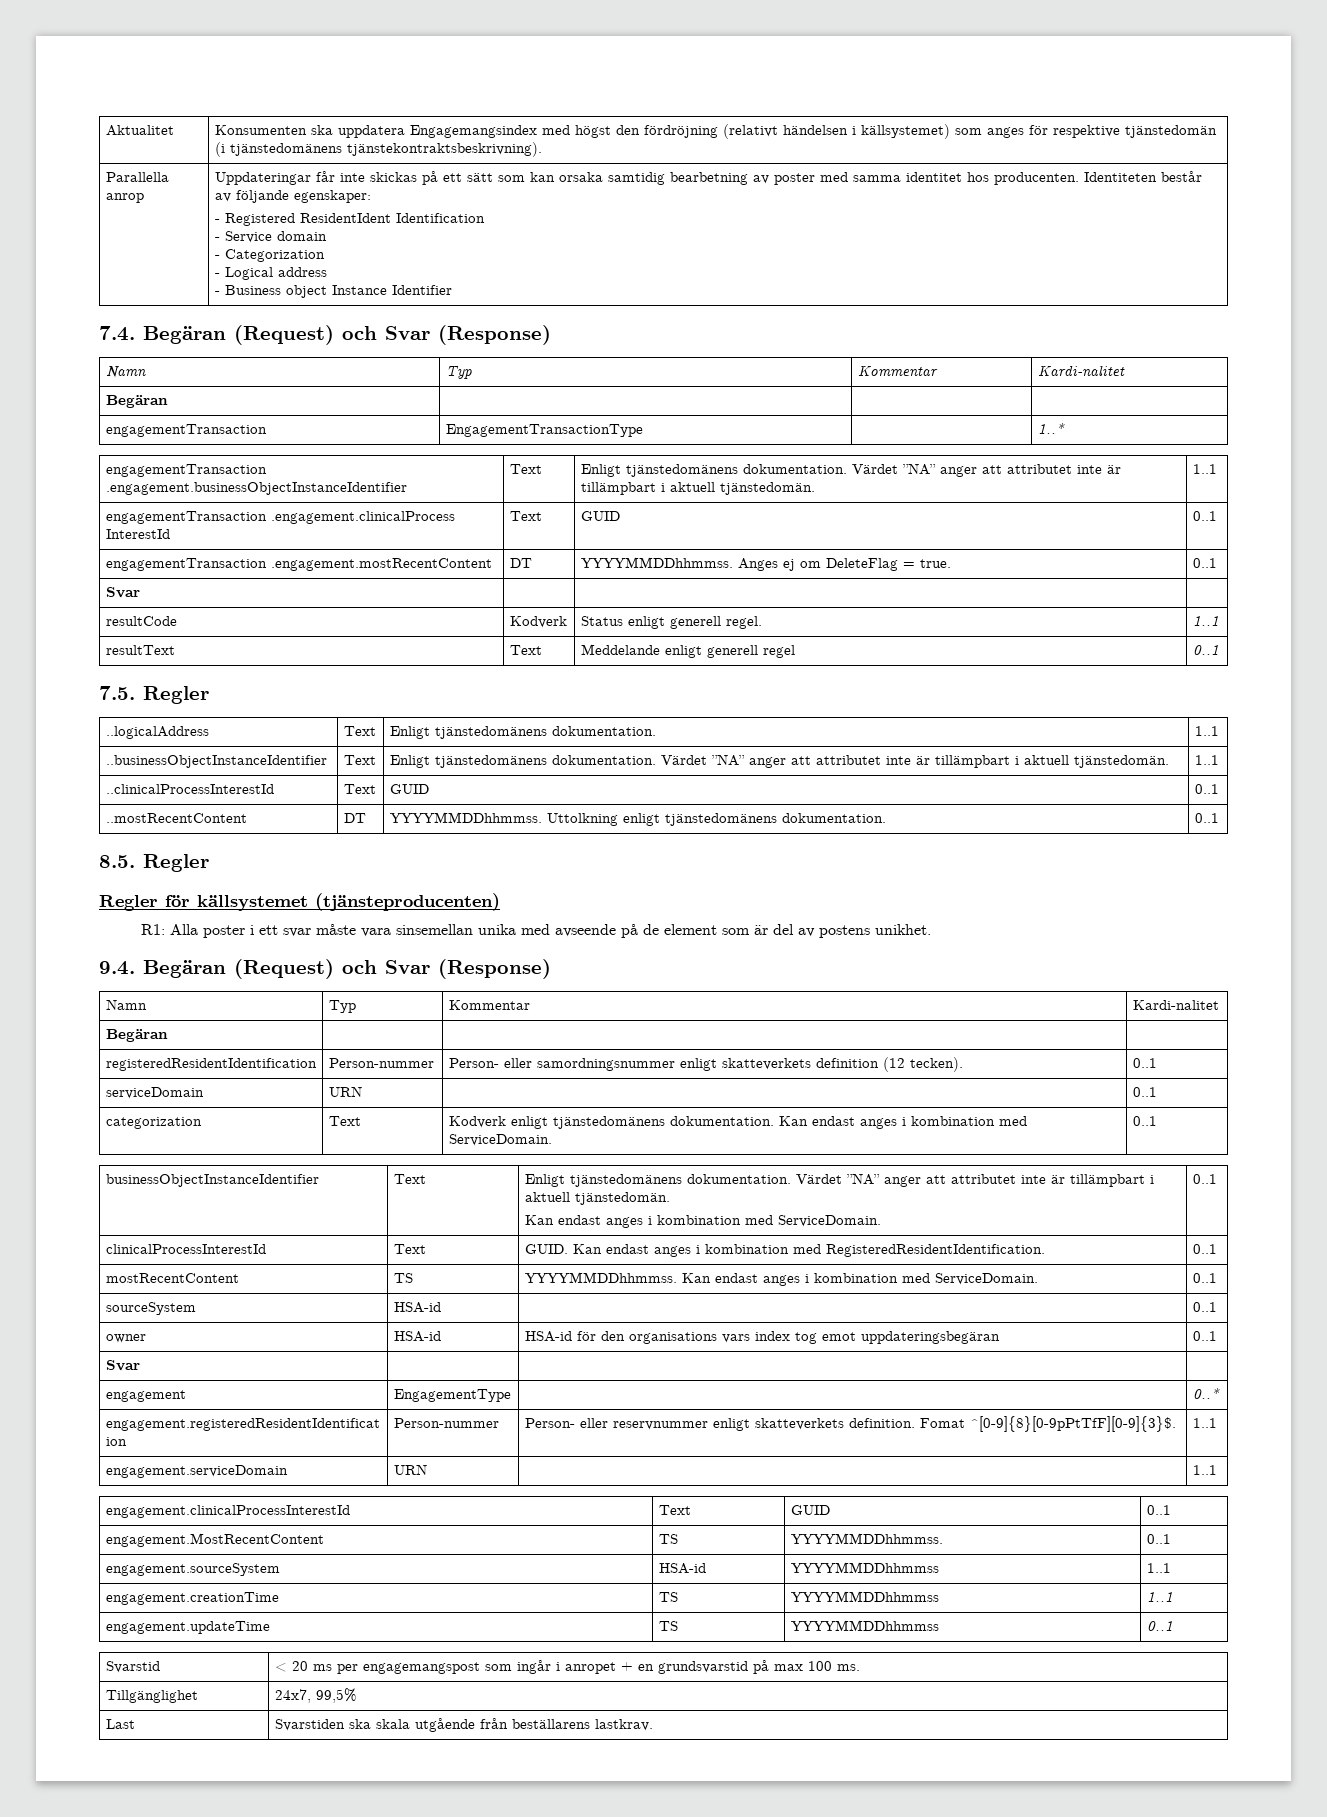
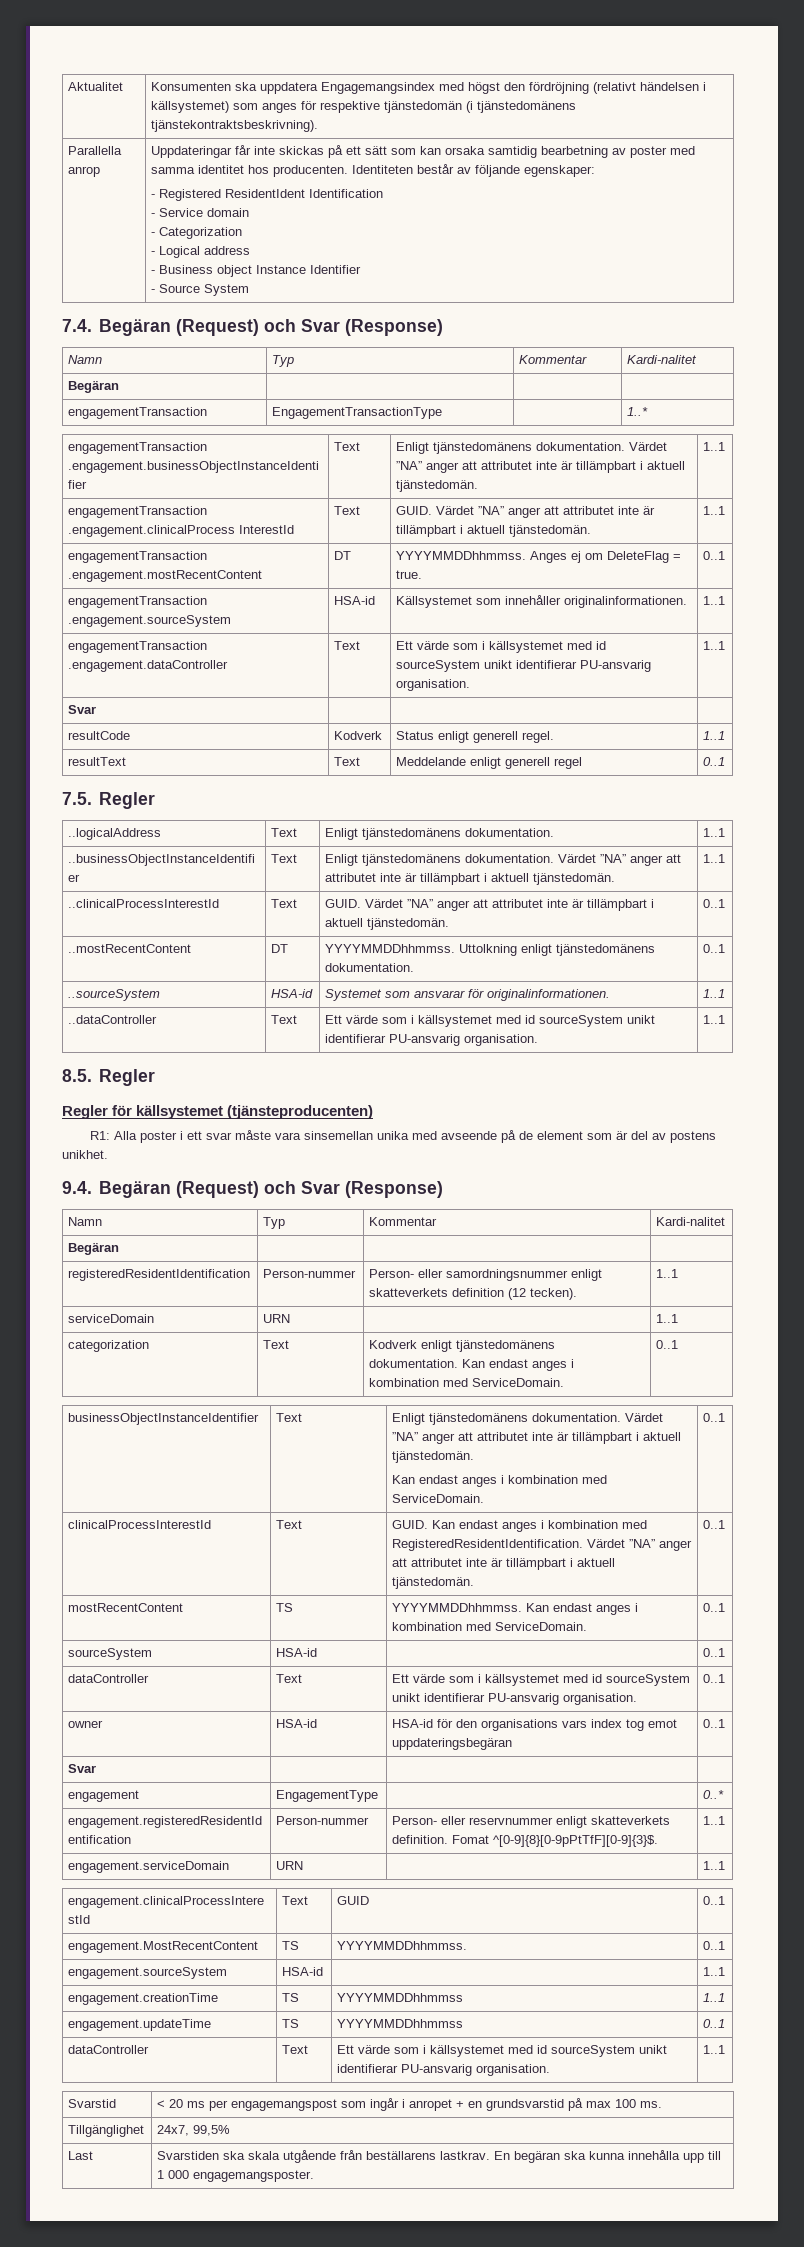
(452, 290) none -> [151,284,250,296] // - Source System
[580,511,620,521] [1192,511,1217,521] GUID | 0..1 -> [396,506,656,518] [396,525,592,537] [703,506,726,515] GUID. Värdet ”NA” anger att attributet inte är tillämpbart i aktuell tjänstedomän. | 1..1
(1217, 563) none -> [68,596,208,608] [68,615,232,627] [334,596,376,605] [396,595,688,608] [703,596,726,605] [68,641,208,653] [68,660,229,672] [334,641,361,650] [396,641,607,653] [396,660,652,672] [396,679,471,691] [703,641,726,650] // engagementTransaction .engagement.sourceSystem | HSA-id | Källsystemet som innehåller originalinformationen. | 1..1 // engagementTransaction .engagement.dataController | Text | Ett värde som i källsystemet med id sourceSystem unikt identifierar PU-ansvarig organisation. | 1..1
[389,784,429,794] GUID -> [325,899,655,911] [325,918,450,930] GUID. Värdet ”NA” anger att attributet inte är tillämpbart i aktuell tjänstedomän.
(1219, 818) none -> [68,989,161,1001] [271,989,314,998] [325,989,611,1001] [703,989,726,998] [68,1015,158,1024] [271,1015,298,1024] [325,1015,656,1027] [325,1034,539,1046] [703,1015,726,1024] // ..sourceSystem | HSA-id | Systemet som ansvarar för originalinformationen. | 1..1 // ..dataController | Text | Ett värde som i källsystemet med id sourceSystem unikt identifierar PU-ansvarig organisation. | 1..1
[1132,1058,1157,1068] 0..1 -> [656,1269,679,1278] 1..1
[1132,1087,1157,1097] 0..1 -> [656,1314,679,1323] 1..1
(1045, 1250) none -> [587,1539,693,1551] [392,1558,616,1570] [392,1577,475,1589] Värdet ”NA” anger att attributet inte är tillämpbart i aktuell tjänstedomän.
(1217, 1307) none -> [68,1674,150,1683] [276,1674,303,1683] [392,1674,691,1686] [392,1693,638,1705] [703,1674,726,1683] // dataController | Text | Ett värde som i källsystemet med id sourceSystem unikt identifierar PU-ansvarig organisation. | 0..1
[790,1562,939,1573] YYYYMMDDhhmmss -> (324, 1971) none
(1173, 1626) none -> [68,2045,150,2054] [282,2045,309,2054] [337,2045,668,2057] [337,2064,551,2076] [703,2045,726,2054] // dataController | Text | Ett värde som i källsystemet med id sourceSystem unikt identifierar PU-ansvarig organisation. | 1..1
(653, 1725) none -> [494,2150,722,2163] [157,2170,315,2182] En begäran ska kunna innehålla upp till 1 000 engagemangsposter.

